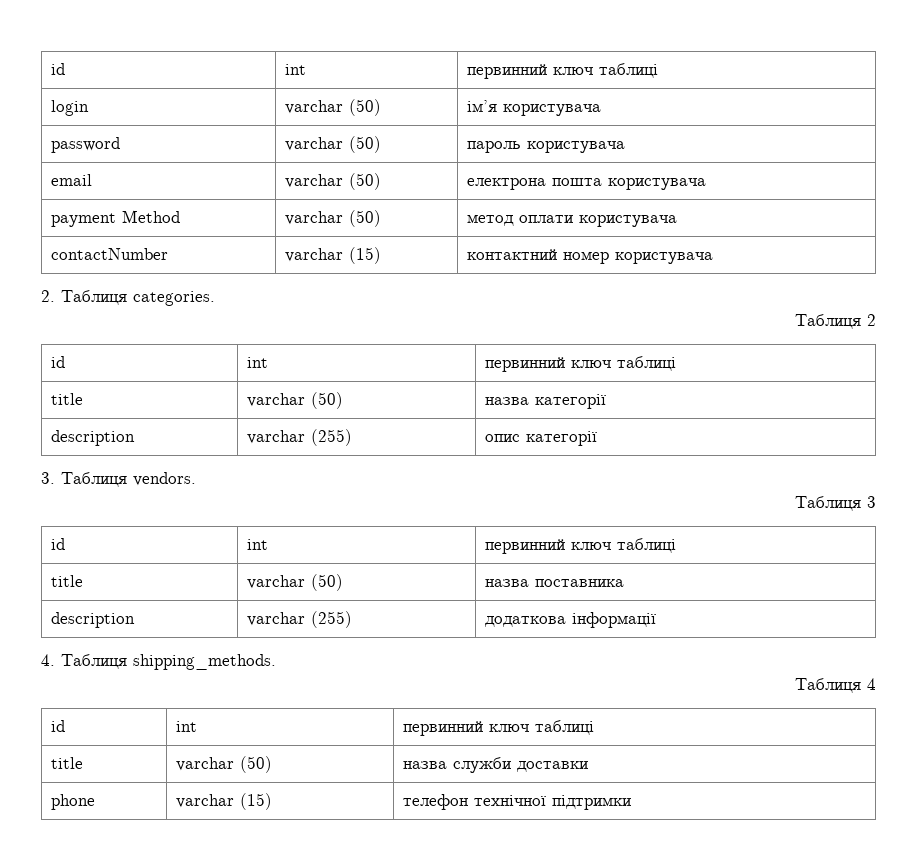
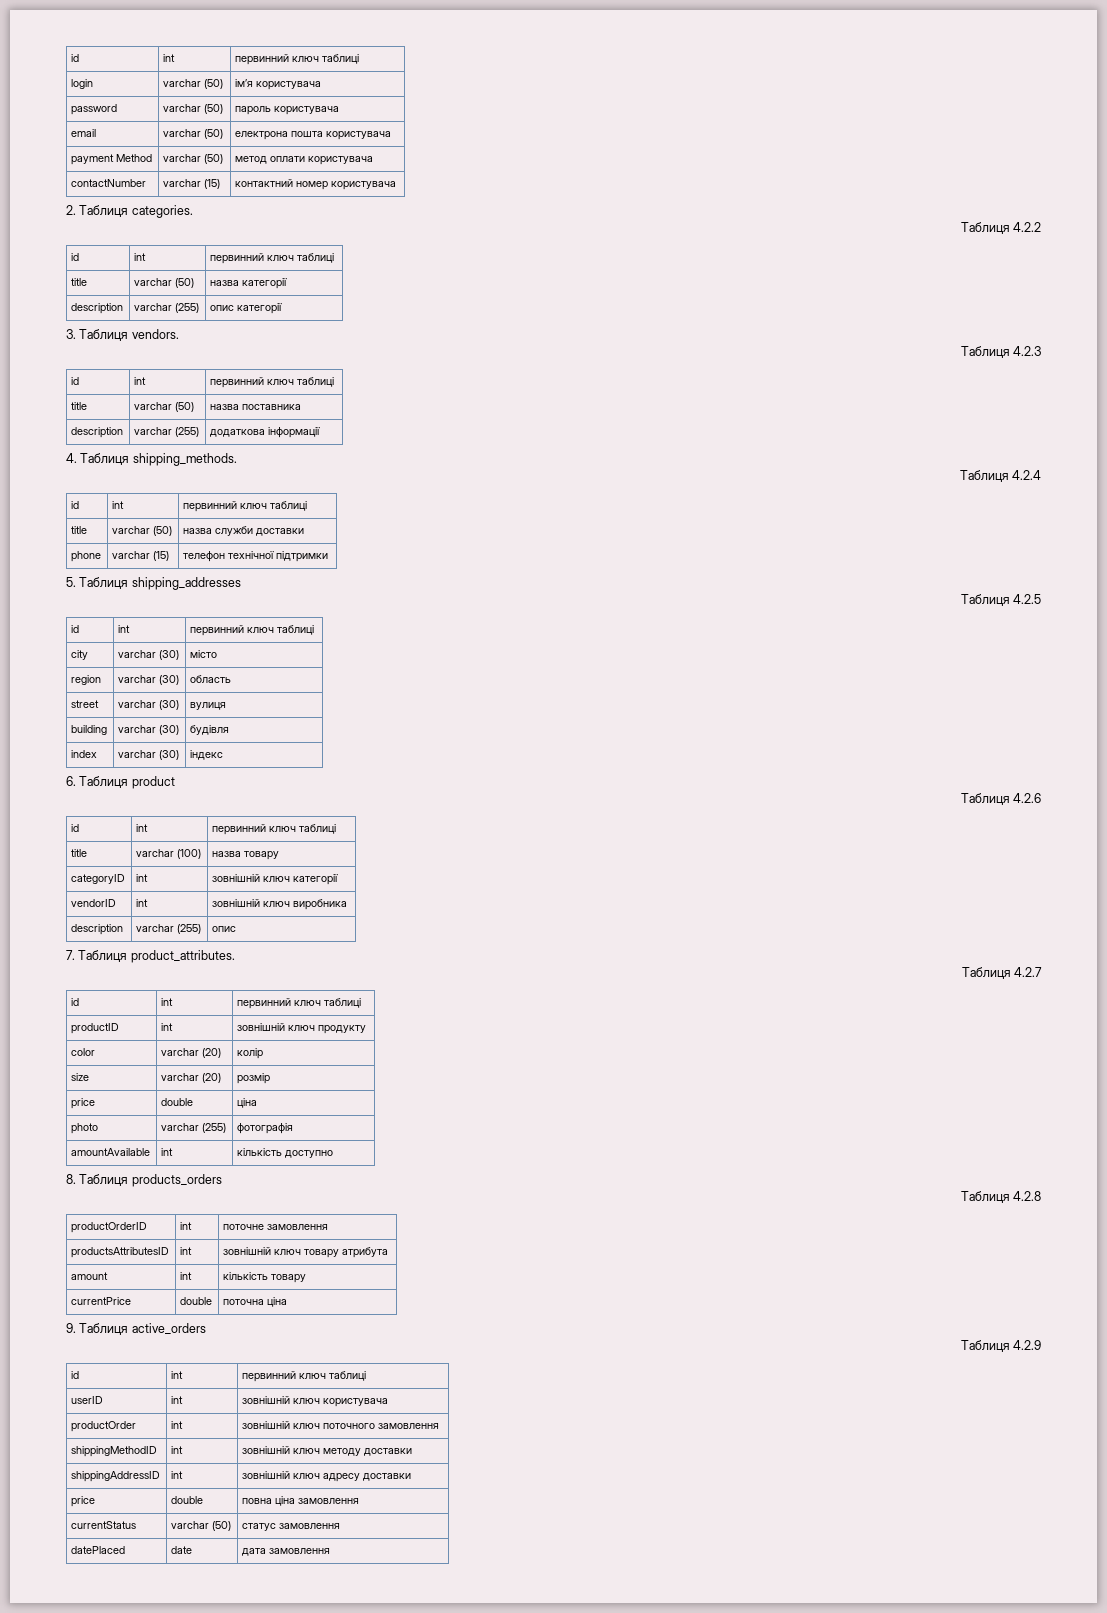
[867,314,876,326] 2 -> [1013,222,1041,232] 4.2.2
[867,496,876,508] 3 -> [1013,346,1041,356] 4.2.3
[867,678,876,690] 4 -> [1012,470,1041,480] 4.2.4
(631, 802) none -> [66,577,241,590] [960,594,1041,606] [71,625,80,633] [118,625,131,633] [190,625,315,636] [71,650,89,660] [118,650,180,660] [190,650,218,658] [71,675,102,685] [118,675,180,685] [190,675,232,683] [71,700,100,708] [118,700,180,710] [190,702,227,710] [71,725,108,735] [118,725,180,735] [190,725,230,735] [71,750,98,758] [118,750,180,760] [190,750,224,760] [66,776,175,789] [960,793,1041,805] [71,824,80,832] [136,824,149,832] [212,824,337,835] [71,849,88,857] [136,849,202,859] [212,851,280,860] [71,874,126,884] [136,874,149,882] [212,874,339,885] [71,899,117,907] [136,899,149,907] [212,899,348,910] [71,924,124,935] [136,924,202,934] [212,926,237,932] [66,950,235,963] [961,967,1042,979] [71,998,80,1006] [161,998,174,1006] [237,998,362,1009] [71,1023,120,1034] [161,1023,174,1031] [237,1023,367,1034] [71,1048,96,1056] [161,1048,222,1058] [237,1048,264,1059] [71,1073,90,1081] [161,1073,222,1083] [237,1073,271,1084] [71,1098,96,1109] [161,1098,194,1106] [237,1098,258,1108] [71,1123,99,1134] [161,1123,227,1133] [237,1123,294,1134] [71,1148,151,1156] [161,1148,174,1156] [237,1148,334,1158] [66,1174,222,1187] [960,1191,1041,1203] [71,1222,148,1233] [180,1222,193,1230] [223,1224,329,1230] [71,1247,170,1258] [180,1247,193,1255] [223,1247,389,1258] [71,1272,109,1280] [180,1272,193,1280] [223,1272,307,1283] [71,1297,132,1305] [180,1297,213,1305] [223,1297,288,1307] [66,1323,206,1335] [960,1340,1041,1352] [71,1371,80,1379] [171,1371,184,1379] [242,1371,367,1382] [71,1396,104,1404] [171,1396,184,1404] [242,1396,389,1407] [71,1421,137,1432] [171,1421,184,1429] [242,1421,440,1429] [71,1446,158,1457] [171,1446,184,1454] [242,1446,413,1456] [71,1471,161,1482] [171,1471,184,1479] [242,1471,412,1482] [71,1496,96,1507] [171,1496,204,1504] [242,1496,360,1506] [71,1521,137,1529] [171,1521,232,1531] [242,1523,341,1531] [71,1546,126,1554] [171,1546,193,1554] [242,1548,331,1556] // 5. Таблиця shipping_addresses // Таблиця 4.2.5 // id | int | первинний ключ таблиці // city | varchar (30) | місто // region | varchar (30) | область // street | varchar (30) | вулиця // building | varchar (30) | будівля // index | varchar (30) | індекс // 6. Таблиця product // Таблиця 4.2.6 // id | int | первинний ключ таблиці // title | varchar (100) | назва товару // categoryID | int | зовнішній ключ категорії // vendorID | int | зовнішній ключ виробника // description | varchar (255) | опис // 7. Таблиця product_attributes. // Таблиця 4.2.7 // id | int | первинний ключ таблиці // productID | int | зовнішній ключ продукту // color | varchar (20) | колір // size | varchar (20) | розмір // price | double | ціна // photo | varchar (255) | фотографія // amountAvailable | int | кількість доступно // 8. Таблиця products_orders // Таблиця 4.2.8 // productOrderID | int | поточне замовлення // productsAttributesID | int | зовнішній ключ товару атрибута // amount | int | кількість товару // currentPrice | double | поточна ціна // 9. Таблиця active_orders // Таблиця 4.2.9 // id | int | первинний ключ таблиці // userID | int | зовнішній ключ користувача // productOrder | int | зовнішній ключ поточного замовлення // shippingMethodID | int | зовнішній ключ методу доставки // shippingAddressID | int | зовнішній ключ адресу доставки // price | double | повна ціна замовлення // currentStatus | varchar (50) | статус замовлення // datePlaced | date | дата замовлення

